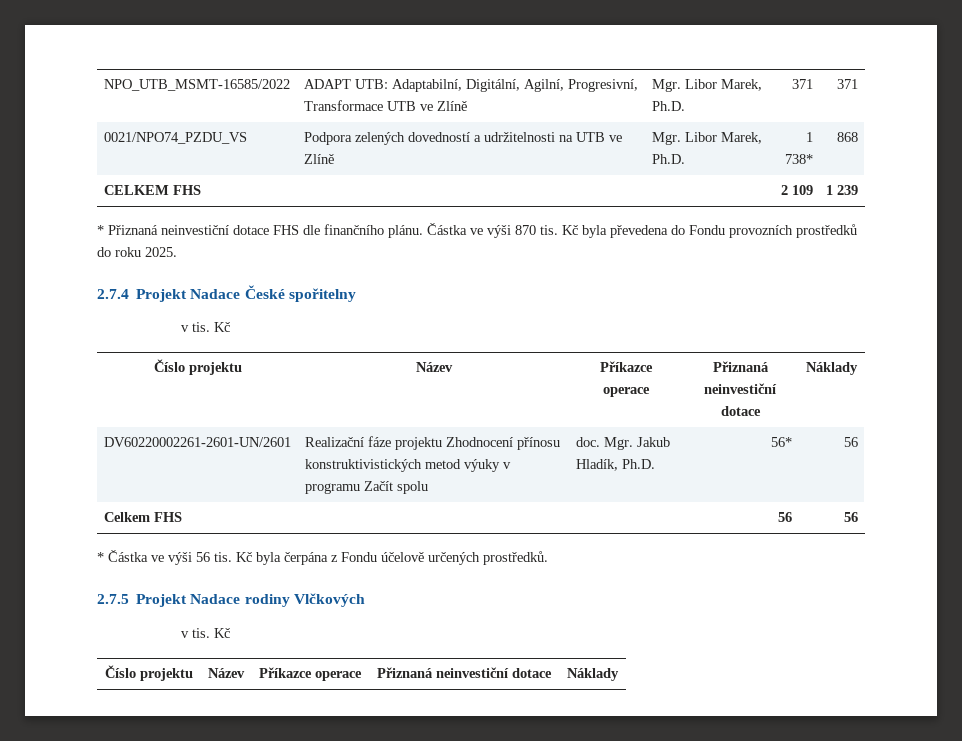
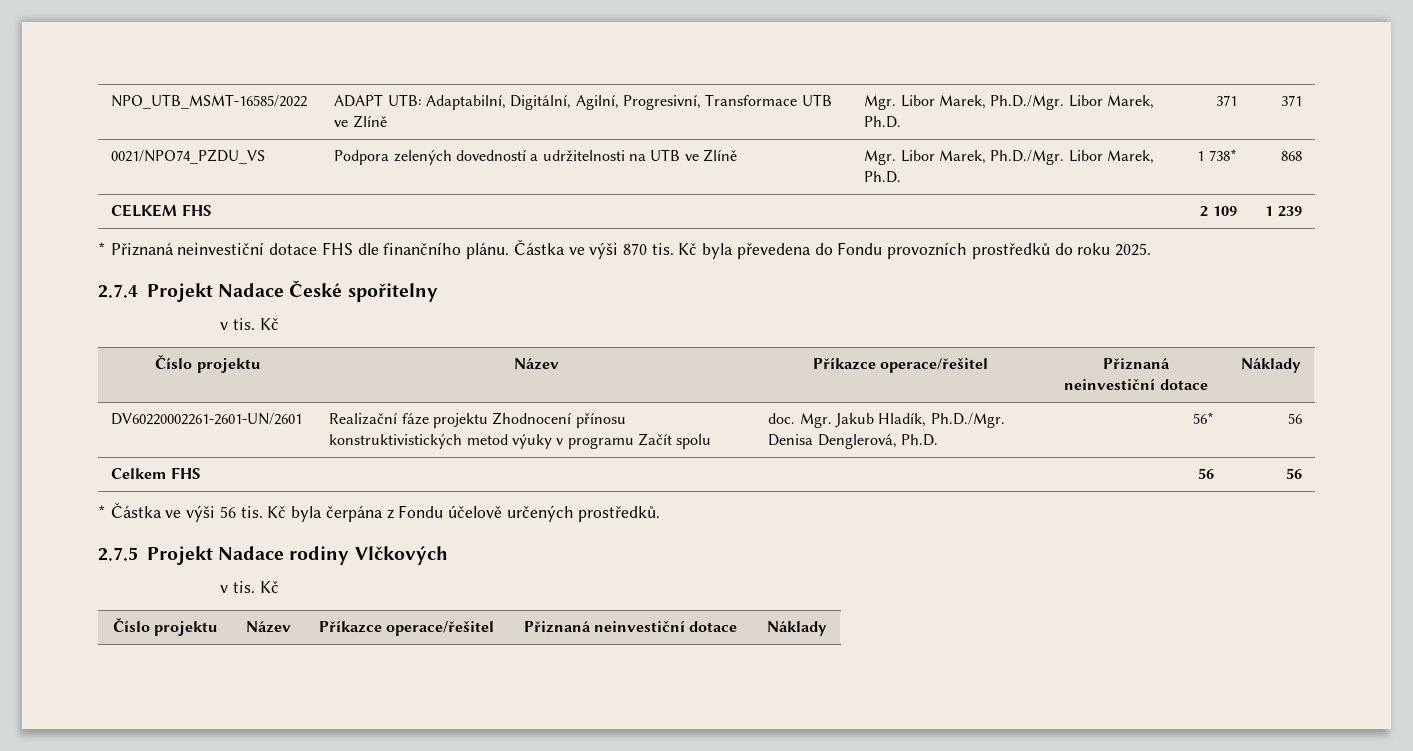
(762, 85) none -> [990,95,1155,110] Ph.D./Mgr. Libor Marek,
(762, 138) none -> [990,150,1155,165] Ph.D./Mgr. Libor Marek,
[602,387,650,397] operace -> [880,358,989,373] operace/řešitel
(618, 465) none -> [930,413,1005,428] [768,434,897,449] Ph.D./Mgr. Denisa Denglerová,
[315,671,362,681] operace -> [386,621,495,636] operace/řešitel

